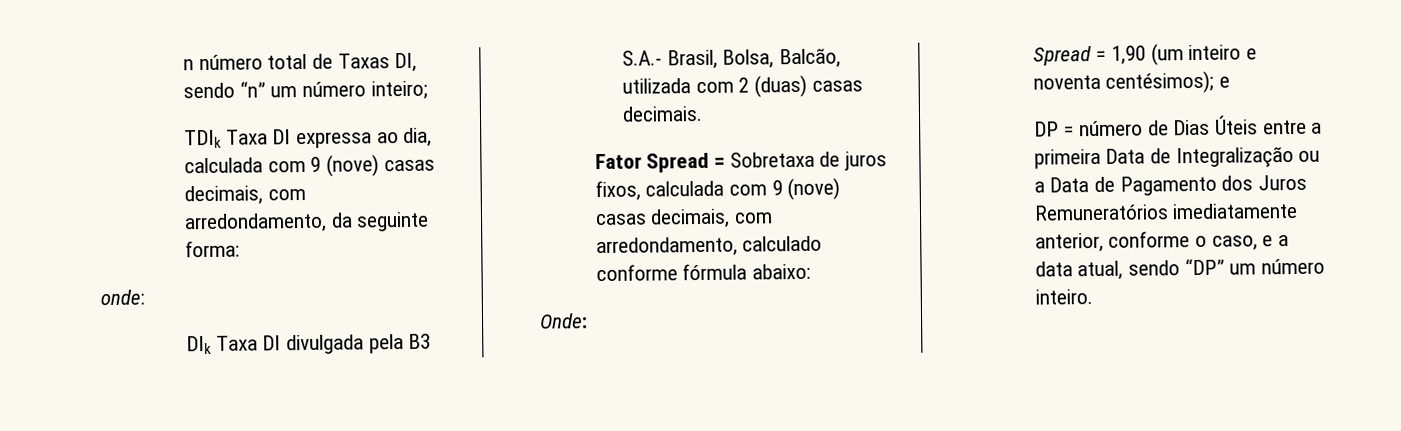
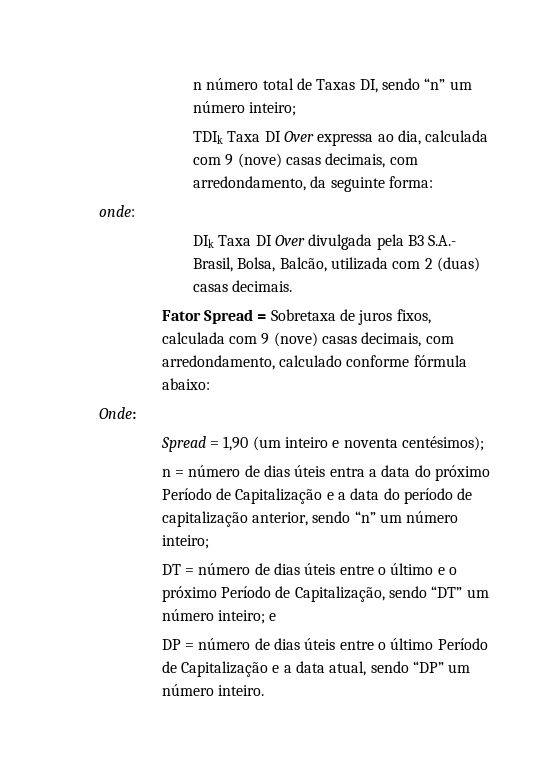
(292, 137) none -> [283,131,314,142] Over
(282, 343) none -> [274,235,305,246] Over
(1215, 82) none -> [161,465,490,481] [161,488,473,504] [161,511,459,527] [161,535,209,549] [161,563,457,575] [161,586,489,602] [161,609,266,624] // n = número de dias úteis entra a data do próximo Período de Capitalização e a data do período de capitalização anterior, sendo “n” um número inteiro; // DT = número de dias úteis entre o último e o próximo Período de Capitalização, sendo “DT” um número inteiro;
[1173,115,1323,136] [1033,146,1321,169] [1033,174,1307,196] [1033,202,1299,221] [1034,231,1258,253] Dias Úteis entre a primeira Data de Integralização ou a Data de Pagamento dos Juros Remuneratórios imediatamente anterior, conforme o caso, -> [274,638,488,650] [161,661,269,677] dias úteis entre o último Período de Capitalização

